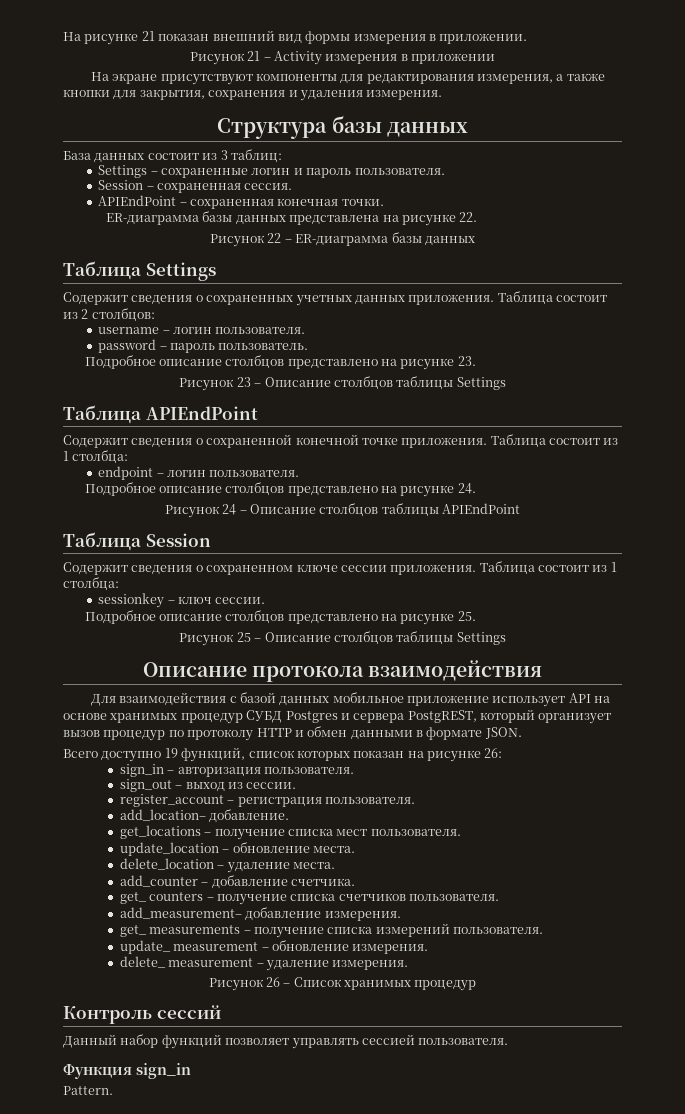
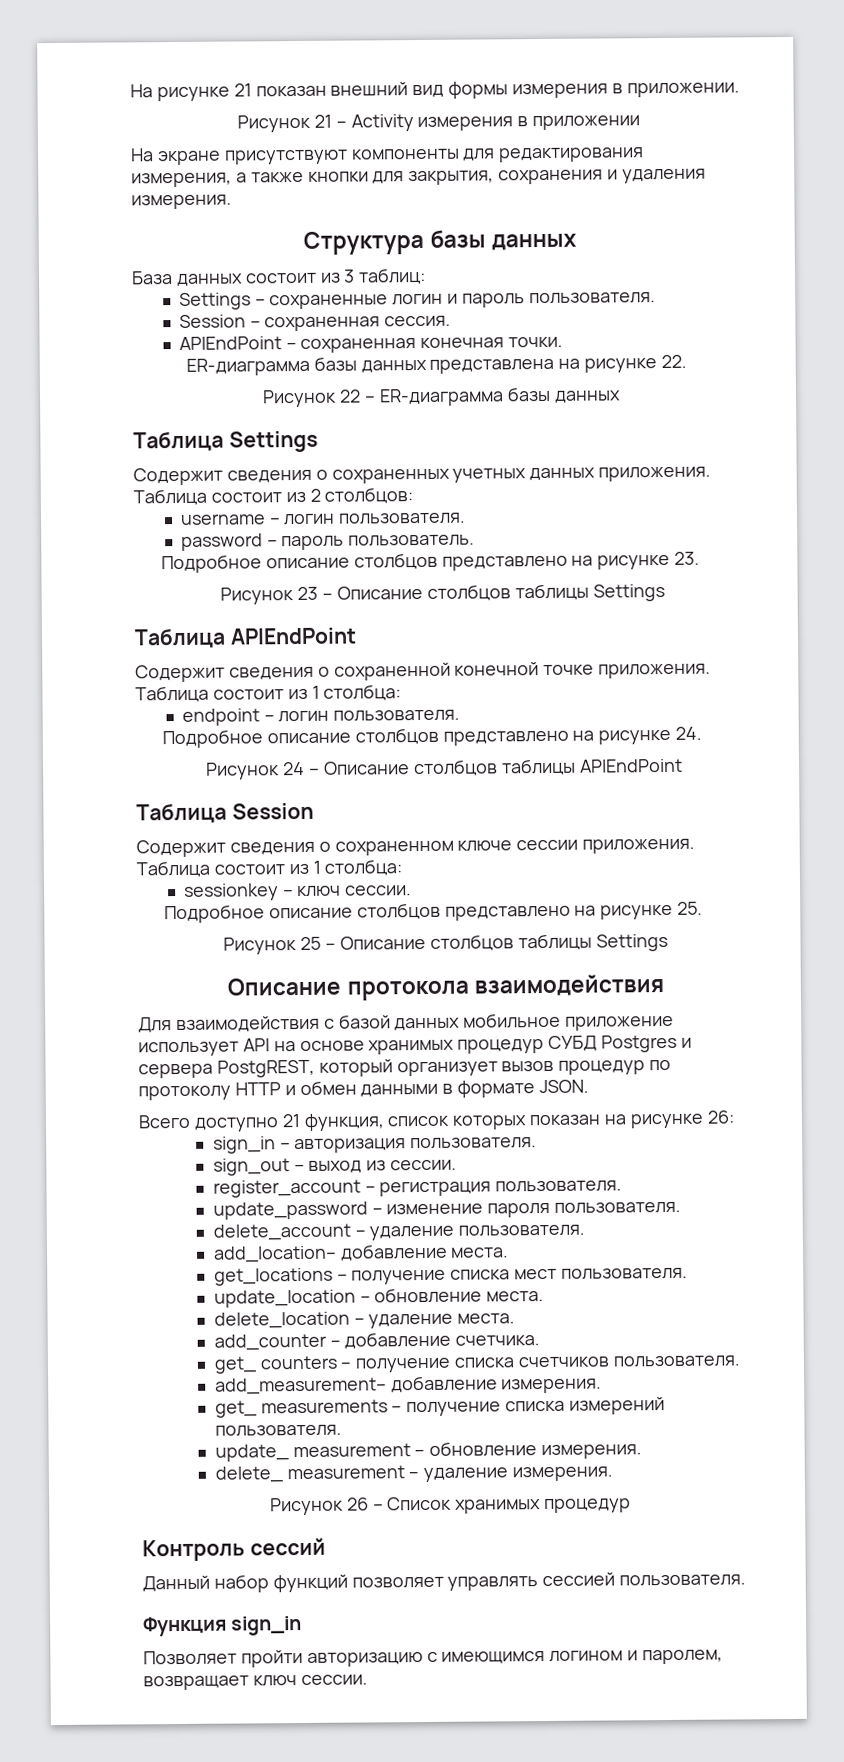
[164,747,246,762] 19 функций, -> [281,1113,385,1131] 21 функция,
(415, 800) none -> [212,1201,682,1220] [212,1223,586,1241] // update_password – изменение пароля пользователя. // delete_account – удаление пользователя.
[209,809,290,823] добавление. -> [339,1243,510,1261] добавление места.
[63,1086,113,1095] Pattern. -> [143,1649,724,1668] [143,1674,368,1691] Позволяет пройти авторизацию с имеющимся логином и паролем, возвращает ключ сессии.

